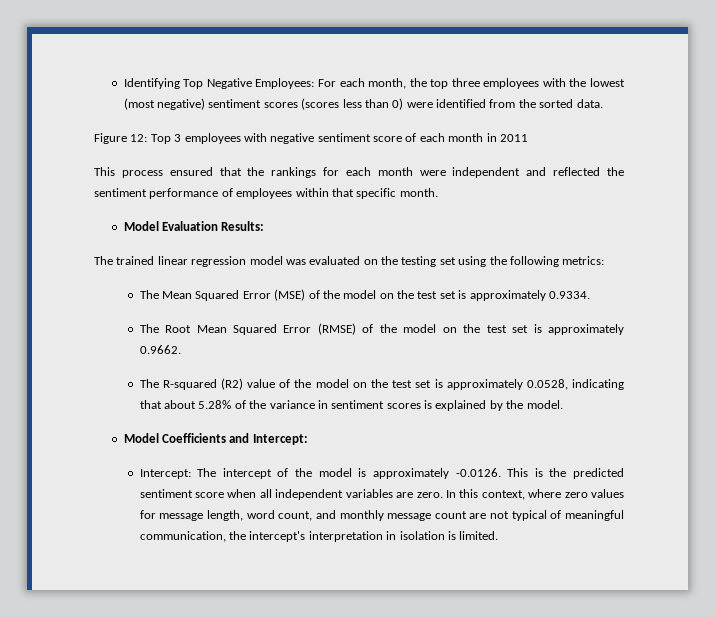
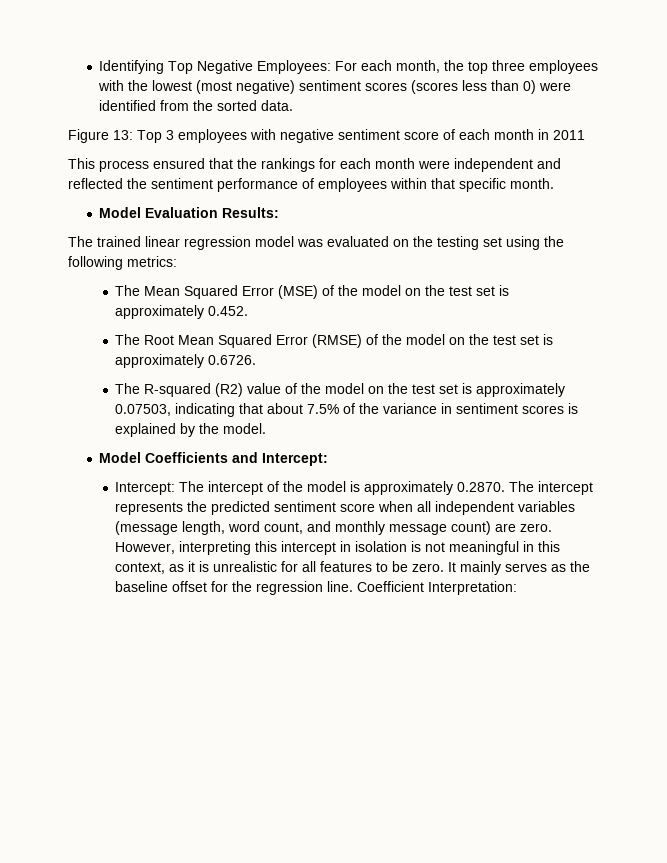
[130,134,148,142] 12: -> [113,130,133,140] 13:
[548,291,590,299] 0.9334. -> [208,306,249,316] 0.452.
[139,345,181,354] 0.9662. -> [208,355,257,365] 0.6726.
[526,379,568,390] 0.0528, -> [115,404,172,416] 0.07503,
[198,400,232,409] 5.28% -> [307,404,340,414] 7.5%
[455,468,543,477] -0.0126. This is -> [457,481,594,495] [115,502,184,515] 0.2870. The intercept represents
[396,489,624,500] [139,510,204,521] are zero. In this context, where zero values for message -> [115,521,179,535] (message
[434,510,624,521] [139,531,499,542] count are not typical of meaningful communication, the intercept's interpretation in isolation is limited. -> [451,521,553,535] [115,541,561,555] [115,561,591,575] [115,581,518,595] count) are zero. However, interpreting this intercept in isolation is not meaningful in this context, as it is unrealistic for all features to be zero. It mainly serves as the baseline offset for the regression line. Coefficient Interpretation:

